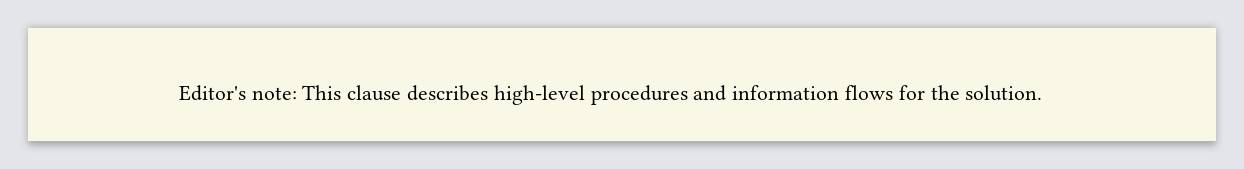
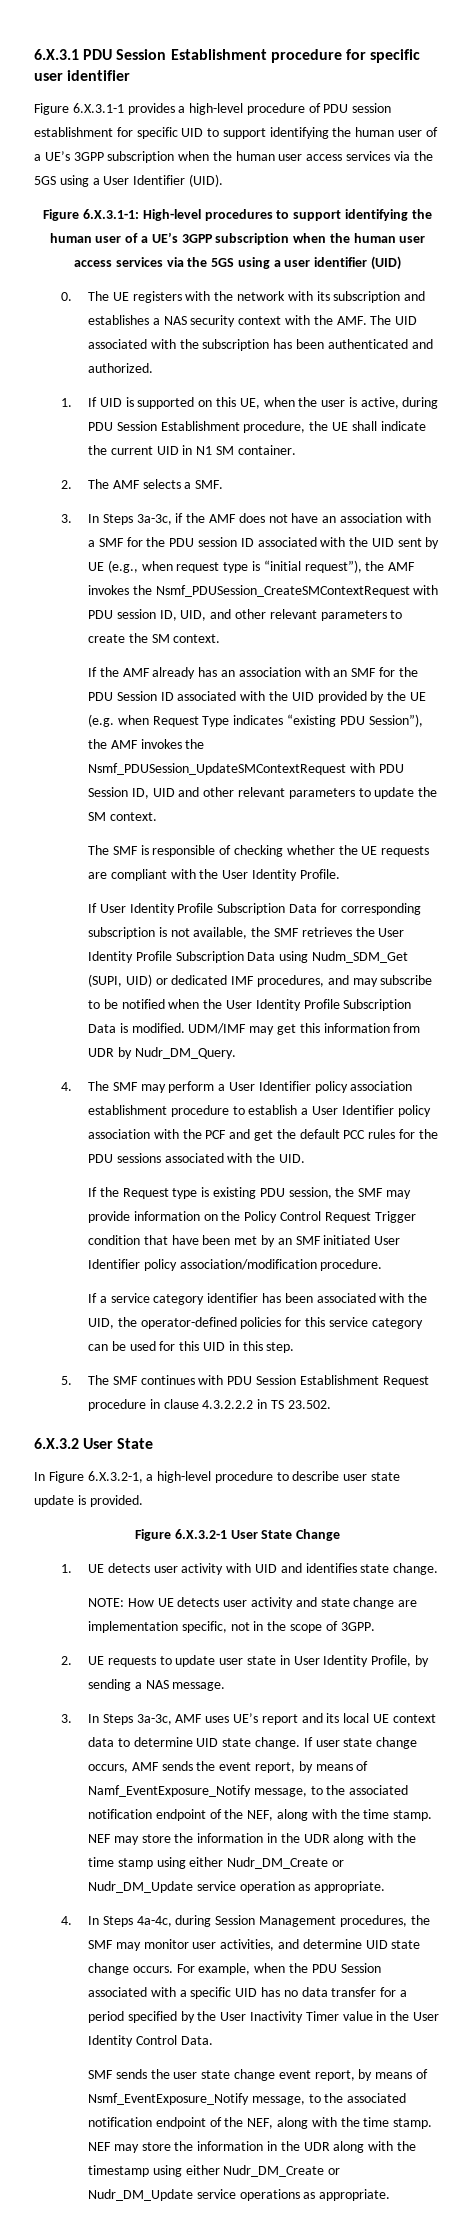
[178,85,1043,105] Editor's note: This clause describes high-level procedures and information flows for the solution. -> [34,49,421,63] [34,70,131,81] [34,103,392,115] [34,127,438,139] [34,151,433,163] [34,174,223,187] [43,209,432,221] [49,232,426,245] [73,256,402,270] [61,291,426,303] [88,315,418,327] [88,339,433,351] [88,363,154,373] [61,397,439,409] [88,421,426,433] [88,445,296,455] [61,479,224,489] [61,513,431,525] [88,537,440,549] [88,560,416,573] [88,585,439,597] [88,609,403,621] [88,633,221,643] [88,667,418,679] [88,691,426,703] [88,714,423,727] [88,739,205,749] [88,763,404,775] [88,787,438,799] [88,812,157,821] [88,845,430,857] [88,869,340,881] [88,903,421,915] [88,927,405,939] [88,951,408,963] [88,974,433,987] [88,999,412,1011] [88,1023,421,1035] [88,1047,236,1059] [61,1081,413,1093] [88,1105,431,1117] [88,1129,438,1141] [88,1153,305,1163] [88,1187,411,1199] [88,1211,416,1223] [88,1235,401,1247] [88,1259,383,1271] [88,1293,428,1305] [88,1317,423,1329] [88,1341,295,1353] [61,1375,429,1387] [88,1399,331,1411] [34,1438,154,1449] [34,1471,401,1483] [34,1495,143,1507] [134,1529,341,1541] [61,1563,439,1575] [88,1597,418,1609] [88,1621,375,1633] [61,1655,429,1667] [88,1679,226,1691] [61,1713,436,1725] [88,1737,418,1749] [88,1761,369,1773] [88,1785,409,1797] [88,1809,433,1821] [88,1833,416,1845] [88,1857,344,1869] [88,1881,386,1893] [61,1915,430,1927] [88,1939,421,1951] [88,1963,381,1975] [88,1987,407,1999] [88,2011,439,2023] [88,2035,213,2047] [88,2069,428,2081] [88,2093,407,2105] [88,2117,433,2129] [88,2141,416,2153] [88,2165,341,2177] [88,2189,391,2201] 6.X.3.1 PDU Session Establishment procedure for specific user identifier // Figure 6.X.3.1-1 provides a high-level procedure of PDU session establishment for specific UID to support identifying the human user of a UE’s 3GPP subscription when the human user access services via the 5GS using a User Identifier (UID). // Figure 6.X.3.1-1: High-level procedures to support identifying the human user of a UE’s 3GPP subscription when the human user access services via the 5GS using a user identifier (UID) // 0. The UE registers with the network with its subscription and establishes a NAS security context with the AMF. The UID associated with the subscription has been authenticated and authorized. // 1. If UID is supported on this UE, when the user is active, during PDU Session Establishment procedure, the UE shall indicate the current UID in N1 SM container. // 2. The AMF selects a SMF. // 3. In Steps 3a-3c, if the AMF does not have an association with a SMF for the PDU session ID associated with the UID sent by UE (e.g., when request type is “initial request”), the AMF invokes the Nsmf_PDUSession_CreateSMContextRequest with PDU session ID, UID, and other relevant parameters to create the SM context. // If the AMF already has an association with an SMF for the PDU Session ID associated with the UID provided by the UE (e.g. when Request Type indicates “existing PDU Session”), the AMF invokes the Nsmf_PDUSession_UpdateSMContextRequest with PDU Session ID, UID and other relevant parameters to update the SM context. // The SMF is responsible of checking whether the UE requests are compliant with the User Identity Profile. // If User Identity Profile Subscription Data for corresponding subscription is not available, the SMF retrieves the User Identity Profile Subscription Data using Nudm_SDM_Get (SUPI, UID) or dedicated IMF procedures, and may subscribe to be notified when the User Identity Profile Subscription Data is modified. UDM/IMF may get this information from UDR by Nudr_DM_Query. // 4. The SMF may perform a User Identifier policy association establishment procedure to establish a User Identifier policy association with the PCF and get the default PCC rules for the PDU sessions associated with the UID. // If the Request type is existing PDU session, the SMF may provide information on the Policy Control Request Trigger condition that have been met by an SMF initiated User Identifier policy association/modification procedure. // If a service category identifier has been associated with the UID, the operator-defined policies for this service category can be used for this UID in this step. // 5. The SMF continues with PDU Session Establishment Request procedure in clause 4.3.2.2.2 in TS 23.502. // 6.X.3.2 User State // In Figure 6.X.3.2-1, a high-level procedure to describe user state update is provided. // Figure 6.X.3.2-1 User State Change // 1. UE detects user activity with UID and identifies state change. // NOTE: How UE detects user activity and state change are implementation specific, not in the scope of 3GPP. // 2. UE requests to update user state in User Identity Profile, by sending a NAS message. // 3. In Steps 3a-3c, AMF uses UE’s report and its local UE context data to determine UID state change. If user state change occurs, AMF sends the event report, by means of Namf_EventExposure_Notify message, to the associated notification endpoint of the NEF, along with the time stamp. NEF may store the information in the UDR along with the time stamp using either Nudr_DM_Create or Nudr_DM_Update service operation as appropriate. // 4. In Steps 4a-4c, during Session Management procedures, the SMF may monitor user activities, and determine UID state change occurs. For example, when the PDU Session associated with a specific UID has no data transfer for a period specified by the User Inactivity Timer value in the User Identity Control Data. // SMF sends the user state change event report, by means of Nsmf_EventExposure_Notify message, to the associated notification endpoint of the NEF, along with the time stamp. NEF may store the information in the UDR along with the timestamp using either Nudr_DM_Create or Nudr_DM_Update service operations as appropriate.

